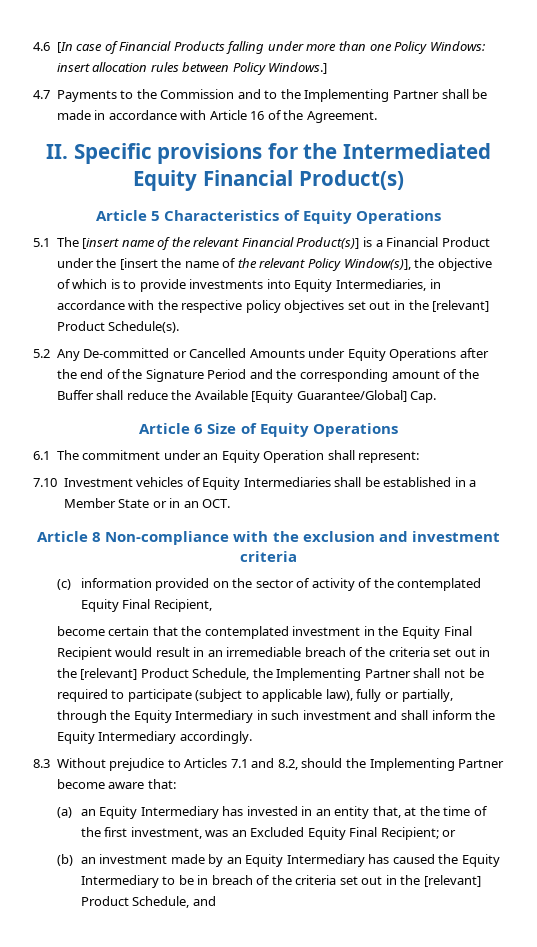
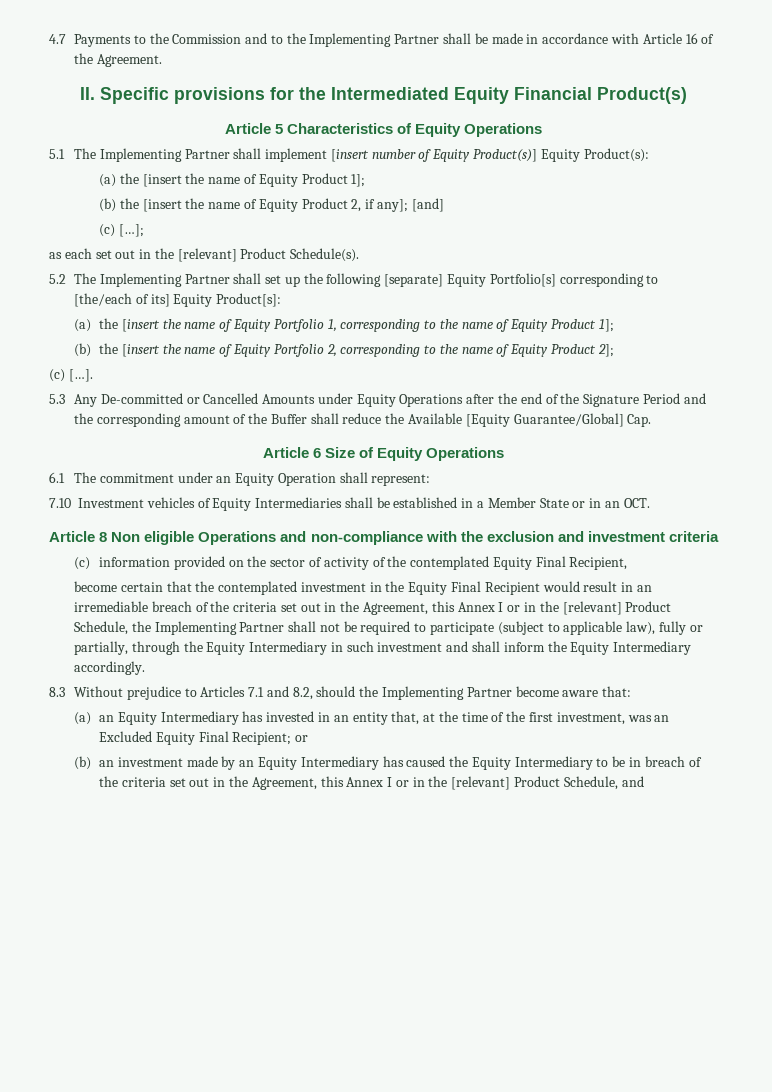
[33,41,485,54] [56,62,328,75] 4.6 [In case of Financial Products falling under more than one Policy Windows: insert allocation rules between Policy Windows.] // -> (49, 39) none
[82,237,490,250] [56,258,492,271] [56,279,441,292] [56,300,345,313] [insert name of the relevant Financial Product(s)] is a Financial Product under the [insert the name of the relevant Policy Window(s)], the objective of which is to provide investments into Equity Intermediaries, in accordance with the respective policy objectives -> [99,148,649,162] [99,173,366,187] [99,198,444,212] [99,224,144,237] [49,248,92,259] Implementing Partner shall implement [insert number of Equity Product(s)] Equity Product(s): // (a) the [insert the name of Equity Product 1]; // (b) the [insert the name of Equity Product 2, if any]; [and] // (c) […]; // as each
(50, 353) none -> [74,273,659,287] [74,293,282,307] [74,318,614,332] [74,343,614,357] [49,369,93,382] [49,394,65,404] The Implementing Partner shall set up the following [separate] Equity Portfolio[s] corresponding to [the/each of its] Equity Product[s]: // (a) the [insert the name of Equity Portfolio 1, corresponding to the name of Equity Product 1]; // (b) the [insert the name of Equity Portfolio 2, corresponding to the name of Equity Product 2]; // (c) […]. // 5.3
[105,531,230,545] Non-compliance -> [111,531,423,545] Non eligible Operations and non-compliance
(77, 673) none -> [363,601,559,615] Agreement, this Annex I or in the
(421, 880) none -> [251,776,448,790] Agreement, this Annex I or in the

